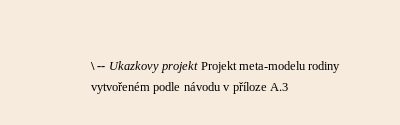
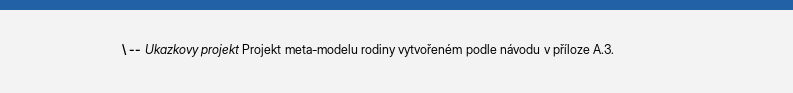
[269,83,288,91] A.3 -> [593,44,615,54] A.3.

